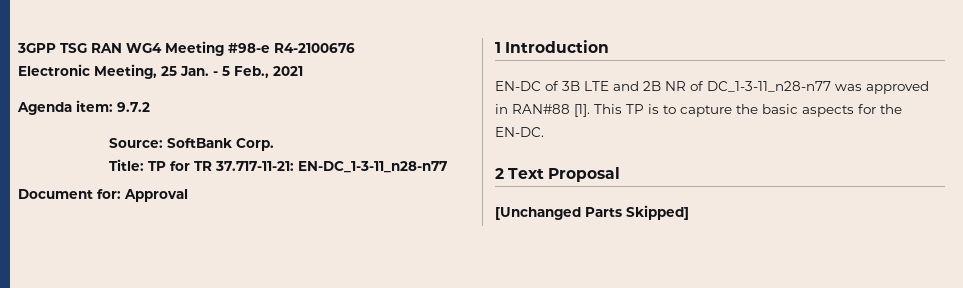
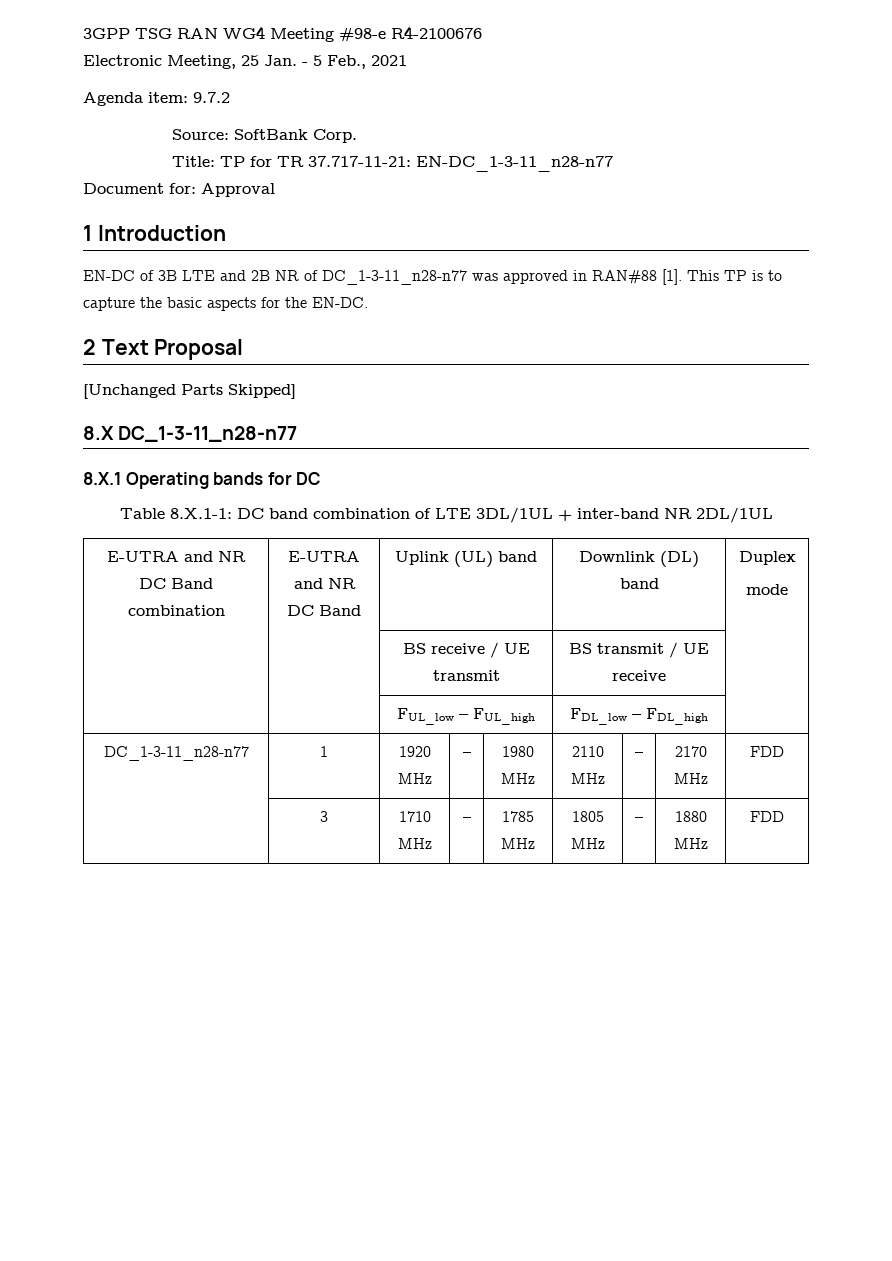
(689, 212) none -> [83,426,298,442] [83,472,322,489] [119,507,773,523] [107,551,246,562] [139,578,213,589] [127,605,225,616] [288,551,360,562] [293,578,356,589] [287,605,361,616] [395,551,537,568] [579,551,699,568] [619,578,659,589] [738,551,796,565] [746,584,788,595] [402,642,530,658] [432,670,500,681] [569,642,709,658] [612,670,666,681] [397,708,535,725] [570,708,708,725] [103,746,249,761] [320,746,328,757] [398,746,431,757] [397,773,432,784] [462,752,471,757] [502,746,534,757] [501,773,535,784] [571,746,604,757] [570,773,605,784] [635,752,643,757] [674,746,707,757] [673,773,708,784] [750,746,784,757] [320,811,328,822] [398,811,431,822] [397,838,432,849] [462,817,471,822] [502,811,534,822] [501,838,535,849] [571,811,604,822] [570,838,605,849] [635,817,643,822] [674,811,707,822] [673,838,708,849] [750,811,784,822] // 8.X DC_1-3-11_n28-n77 // 8.X.1 Operating bands for DC // Table 8.X.1-1: DC band combination of LTE 3DL/1UL + inter-band NR 2DL/1UL // E-UTRA and NR DC Band combination | E-UTRA and NR DC Band | Uplink (UL) band | Downlink (DL) band | Duplex // mode // | | BS receive / UE transmit | BS transmit / UE receive | // | | FUL_low – FUL_high | FDL_low – FDL_high | // DC_1-3-11_n28-n77 | 1 | 1920 MHz | – | 1980 MHz | 2110 MHz | – | 2170 MHz | FDD // | 3 | 1710 MHz | – | 1785 MHz | 1805 MHz | – | 1880 MHz | FDD

